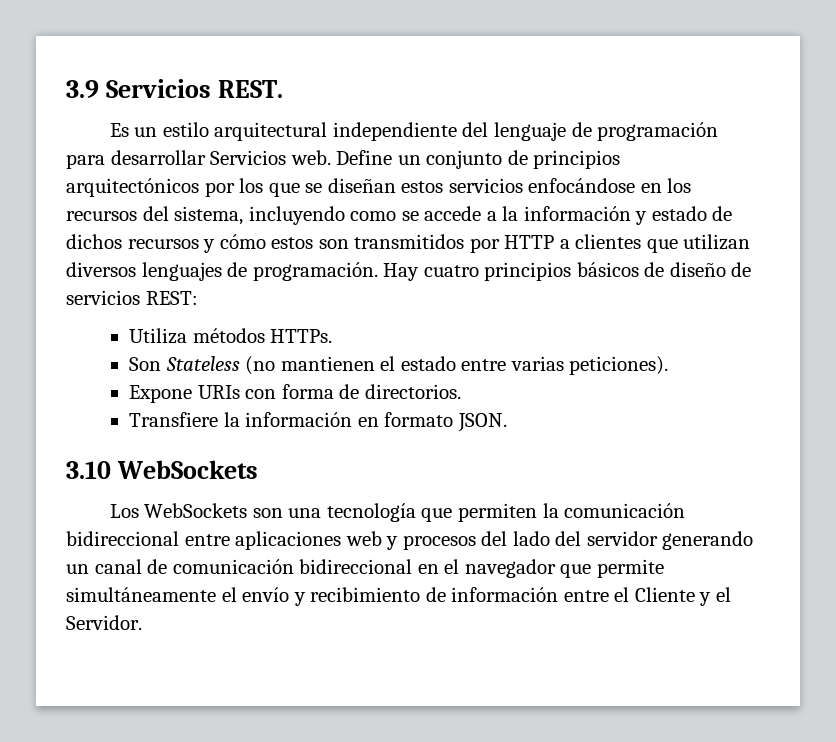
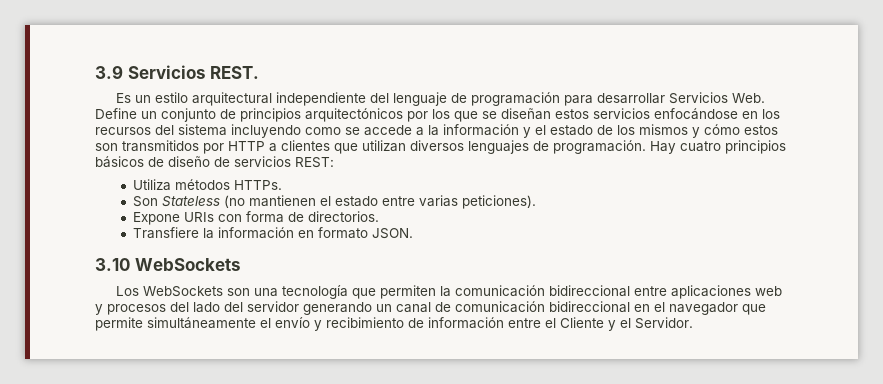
[290,150,331,165] web. -> [732,93,766,103] Web.
[174,206,244,225] sistema, -> [178,124,227,136] sistema
(648, 218) none -> [535,125,546,135] el
[66,234,199,249] dichos recursos -> [617,124,688,135] los mismos

